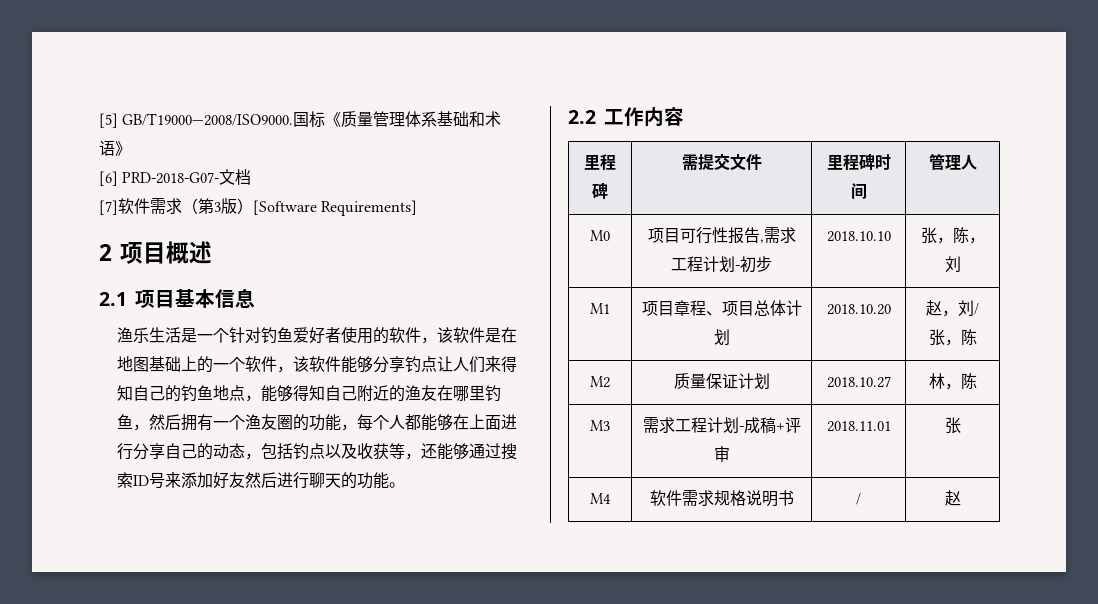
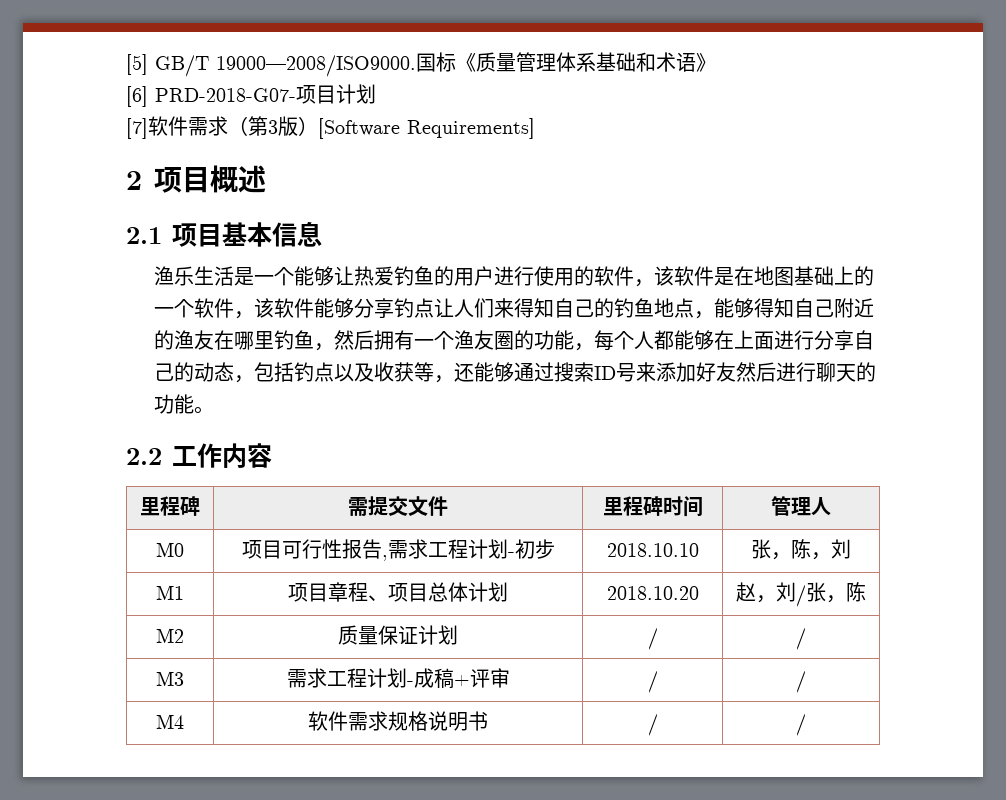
[122,113,294,126] GB/T19000—2008/ISO9000. -> [155,55,416,77] GB/T 19000—2008/ISO9000.
[219,169,252,185] 文档 -> [296,84,376,104] 项目计划
[229,327,342,344] 针对钓鱼爱好者 -> [293,266,534,286] 能够让热爱钓鱼的用户进行
[826,376,891,388] [928,373,977,390] 2018.10.27 | 林，陈 -> [647,628,658,650] [796,628,806,650] / | /
[826,421,891,432] [944,417,961,434] 2018.11.01 | 张 -> [647,671,658,693] [796,671,806,693] / | /
[944,490,961,506] 赵 -> [796,714,806,736] /

